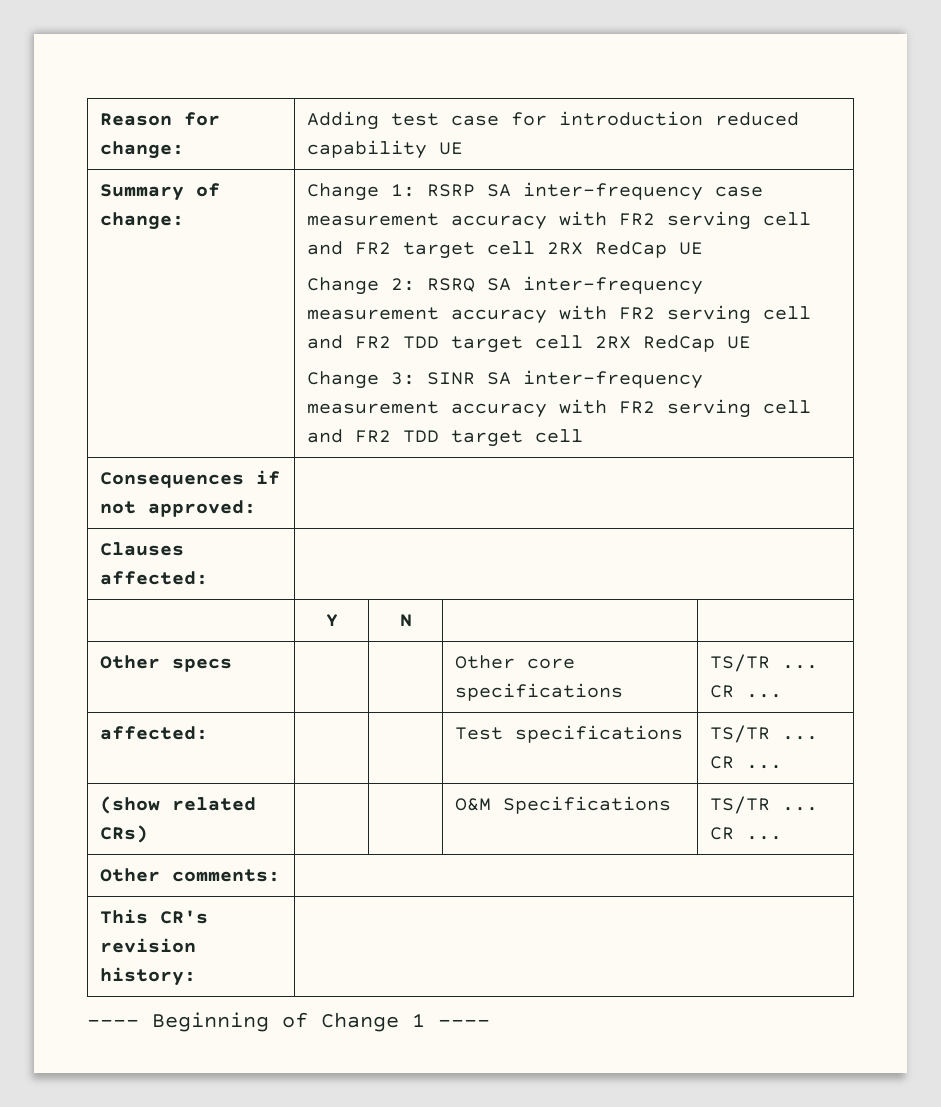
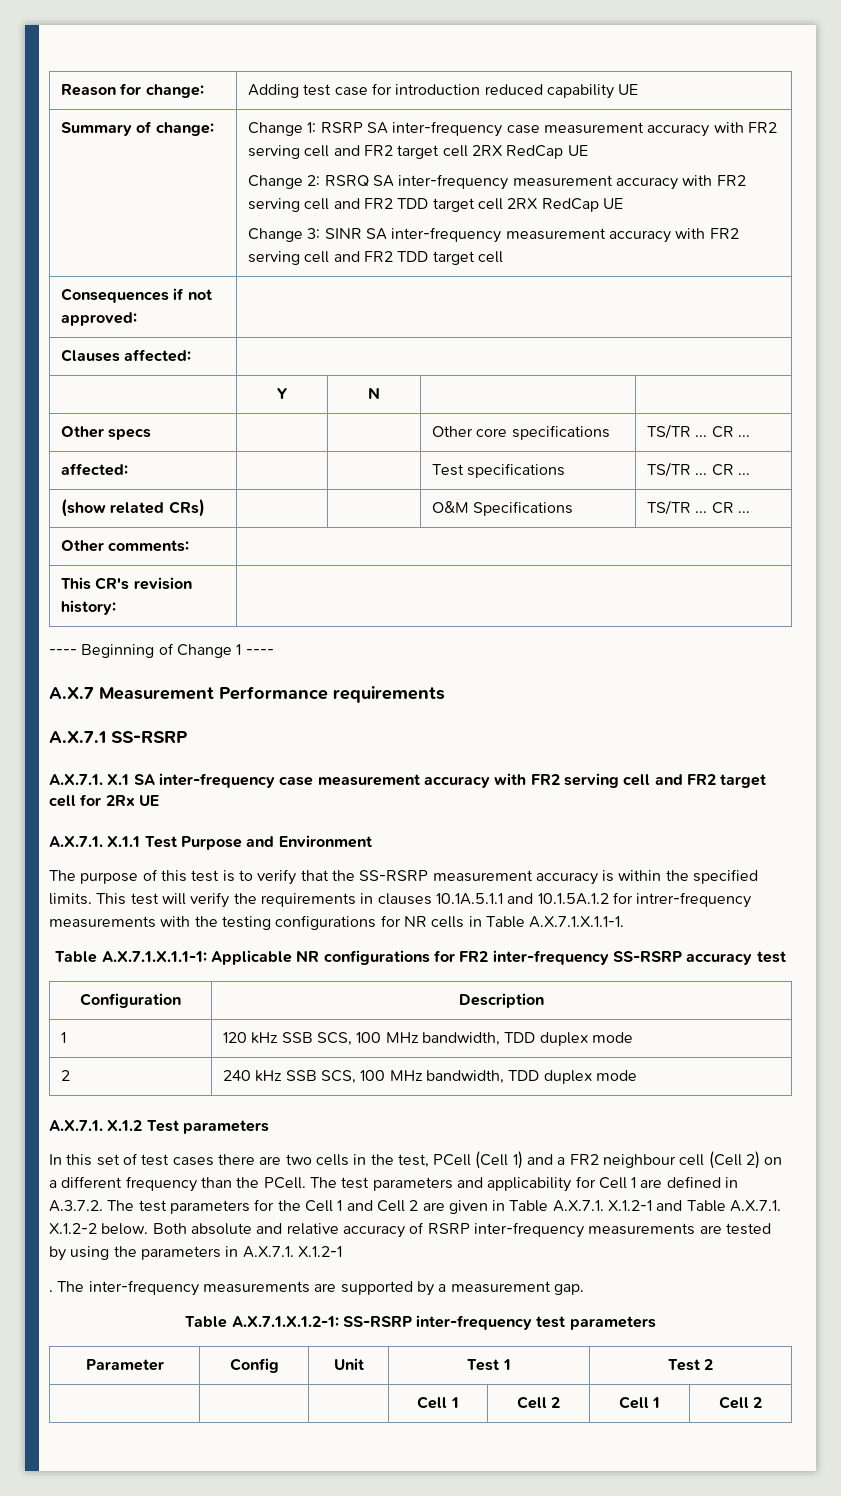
(490, 1023) none -> [49,686,445,703] [49,731,187,743] [49,773,767,788] [49,794,159,807] [49,835,372,850] [49,869,759,885] [49,892,752,908] [49,915,625,930] [55,950,786,965] [80,993,181,1008] [459,993,544,1008] [61,1032,67,1043] [223,1032,634,1046] [61,1070,71,1081] [223,1070,638,1084] [49,1120,269,1134] [49,1151,783,1169] [49,1176,739,1192] [49,1199,782,1214] [49,1222,771,1238] [49,1246,342,1261] [49,1280,584,1296] [185,1315,656,1330] [85,1359,164,1371] [229,1358,279,1373] [333,1358,364,1370] [467,1359,511,1371] [667,1359,714,1371] [417,1396,459,1409] [516,1396,561,1409] [618,1396,661,1409] [718,1396,763,1409] // A.X.7 Measurement Performance requirements // A.X.7.1 SS-RSRP // A.X.7.1. X.1 SA inter-frequency case measurement accuracy with FR2 serving cell and FR2 target cell for 2Rx UE // A.X.7.1. X.1.1 Test Purpose and Environment // The purpose of this test is to verify that the SS-RSRP measurement accuracy is within the specified limits. This test will verify the requirements in clauses 10.1A.5.1.1 and 10.1.5A.1.2 for intrer-frequency measurements with the testing configurations for NR cells in Table A.X.7.1.X.1.1-1. // Table A.X.7.1.X.1.1-1: Applicable NR configurations for FR2 inter-frequency SS-RSRP accuracy test // Configuration | Description // 1 | 120 kHz SSB SCS, 100 MHz bandwidth, TDD duplex mode // 2 | 240 kHz SSB SCS, 100 MHz bandwidth, TDD duplex mode // A.X.7.1. X.1.2 Test parameters // In this set of test cases there are two cells in the test, PCell (Cell 1) and a FR2 neighbour cell (Cell 2) on a different frequency than the PCell. The test parameters and applicability for Cell 1 are defined in A.3.7.2. The test parameters for the Cell 1 and Cell 2 are given in Table A.X.7.1. X.1.2-1 and Table A.X.7.1. X.1.2-2 below. Both absolute and relative accuracy of RSRP inter-frequency measurements are tested by using the parameters in A.X.7.1. X.1.2-1 // . The inter-frequency measurements are supported by a measurement gap. // Table A.X.7.1.X.1.2-1: SS-RSRP inter-frequency test parameters // Parameter | Config | Unit | Test 1 | Test 2 // | | | Cell 1 | Cell 2 | Cell 1 | Cell 2

